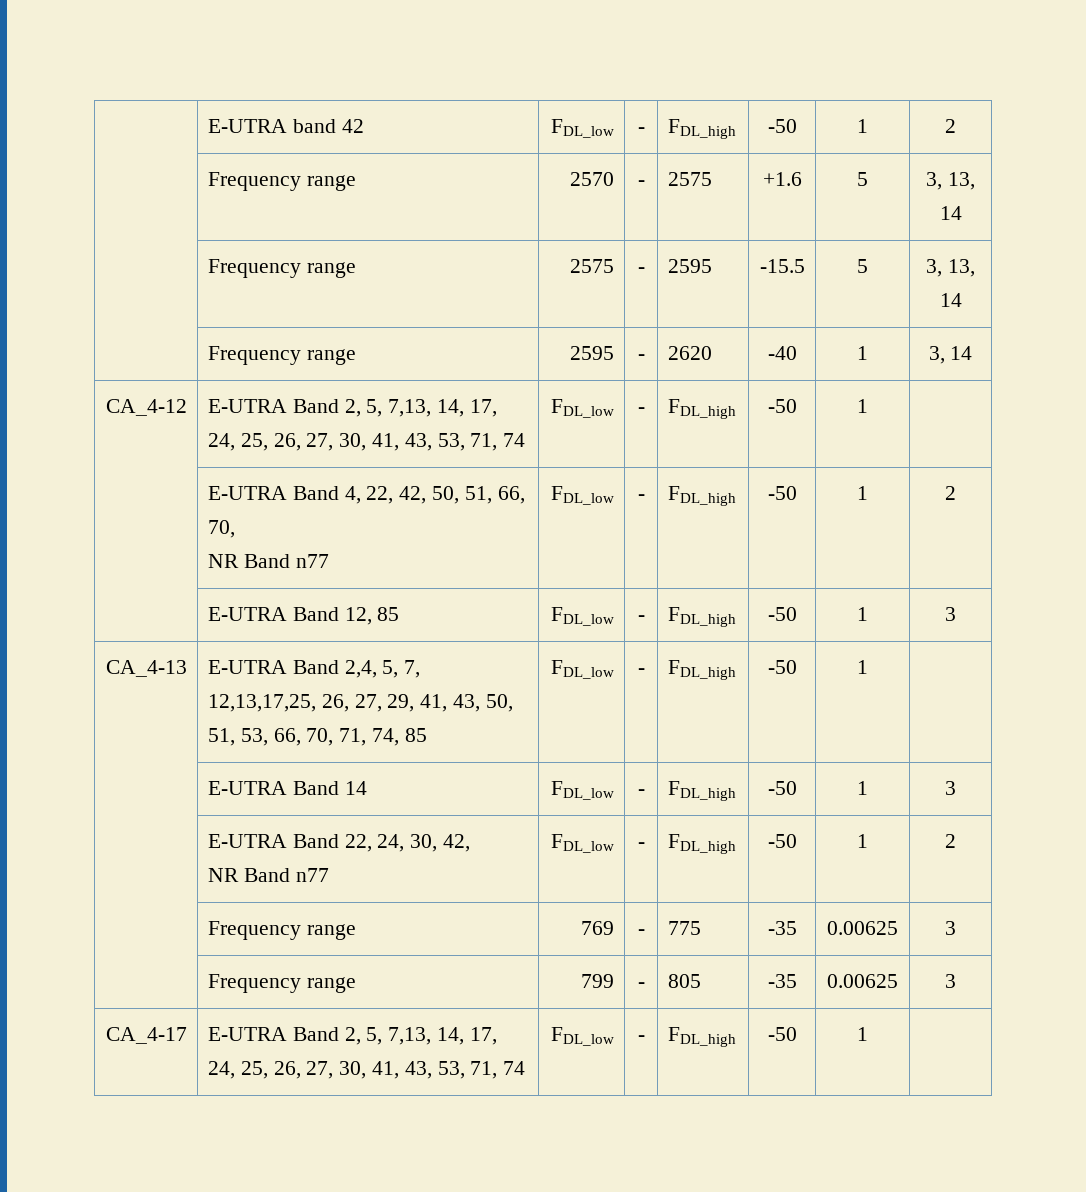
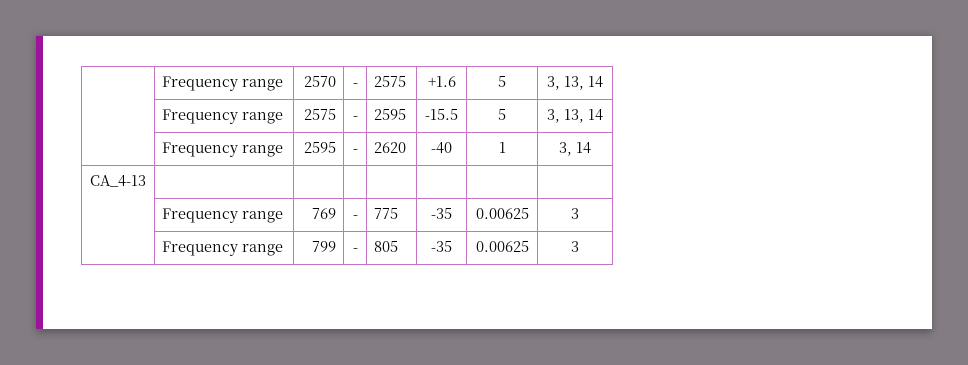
[207,119,364,133] [551,119,615,138] [637,127,645,133] [667,119,736,139] [767,119,797,133] [857,119,868,133] [945,119,956,133] | E-UTRA band 42 | FDL_low | - | FDL_high | -50 | 1 | 2 // -> (162, 83) none
[105,399,187,416] [207,399,497,417] [207,433,526,451] [551,399,615,418] [637,407,645,413] [667,399,736,419] [767,399,797,413] [857,399,868,413] [207,486,525,504] [207,520,235,538] [207,554,329,568] [551,486,615,505] [637,494,645,500] [667,486,736,506] [767,486,797,500] [857,486,868,500] [945,486,956,500] [207,607,400,625] [551,607,615,626] [637,615,645,621] [667,607,736,627] [767,607,797,621] [857,607,868,621] [945,607,956,621] [105,660,187,677] [207,660,421,678] [207,694,513,712] [207,728,427,746] [551,660,615,679] [637,668,645,674] [667,660,736,680] [767,660,797,674] [857,660,868,674] [207,781,367,795] [551,781,615,800] [637,789,645,795] [667,781,736,801] [767,781,797,795] [857,781,868,795] [945,781,956,795] [207,834,470,852] [207,868,329,882] [551,834,615,853] [637,842,645,848] [667,834,736,854] [767,834,797,848] [857,834,868,848] [945,834,956,848] CA_4-12 | E-UTRA Band 2, 5, 7,13, 14, 17, 24, 25, 26, 27, 30, 41, 43, 53, 71, 74 | FDL_low | - | FDL_high | -50 | 1 | // | E-UTRA Band 4, 22, 42, 50, 51, 66, 70, // NR Band n77 | FDL_low | - | FDL_high | -50 | 1 | 2 // | E-UTRA Band 12, 85 | FDL_low | - | FDL_high | -50 | 1 | 3 // CA_4-13 | E-UTRA Band 2,4, 5, 7, 12,13,17,25, 26, 27, 29, 41, 43, 50, 51, 53, 66, 70, 71, 74, 85 | FDL_low | - | FDL_high | -50 | 1 | // | E-UTRA Band 14 | FDL_low | - | FDL_high | -50 | 1 | 3 // | E-UTRA Band 22, 24, 30, 42, // NR Band n77 | FDL_low | - | FDL_high | -50 | 1 | 2 -> [90,175,146,187] CA_4-13 | | | | | | |
[105,1027,187,1044] [207,1027,497,1045] [207,1061,526,1079] [551,1027,615,1046] [637,1035,645,1041] [667,1027,736,1047] [767,1027,797,1041] [857,1027,868,1041] // CA_4-17 | E-UTRA Band 2, 5, 7,13, 14, 17, 24, 25, 26, 27, 30, 41, 43, 53, 71, 74 | FDL_low | - | FDL_high | -50 | 1 | -> (579, 246) none

